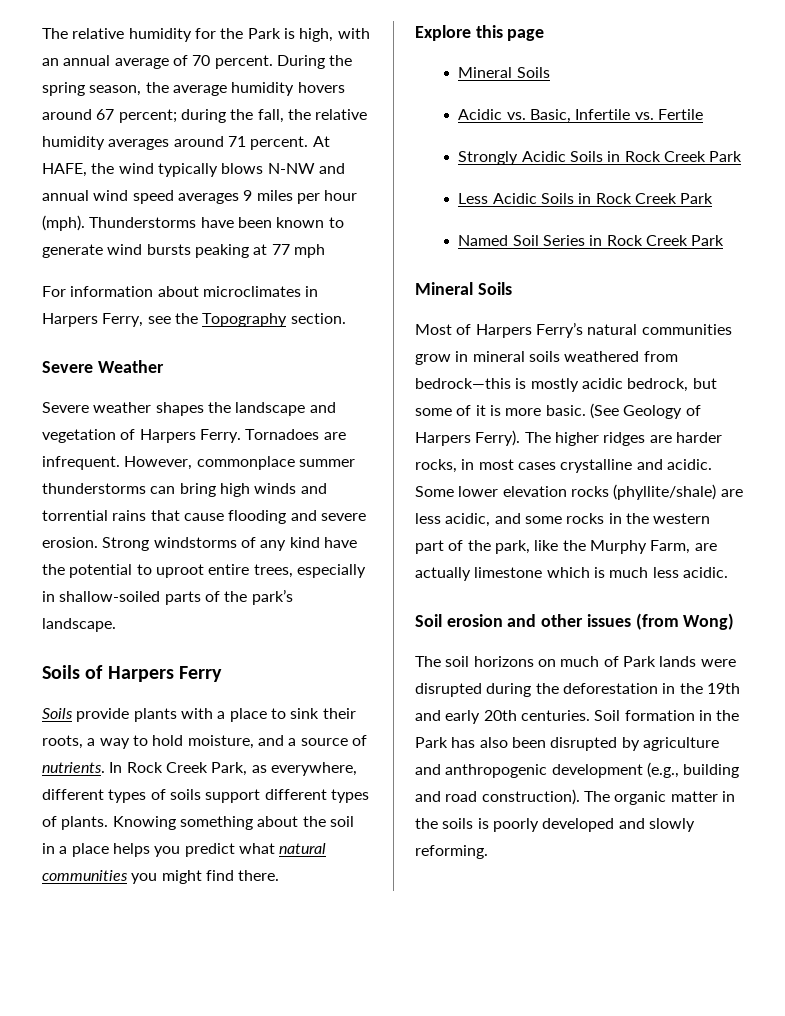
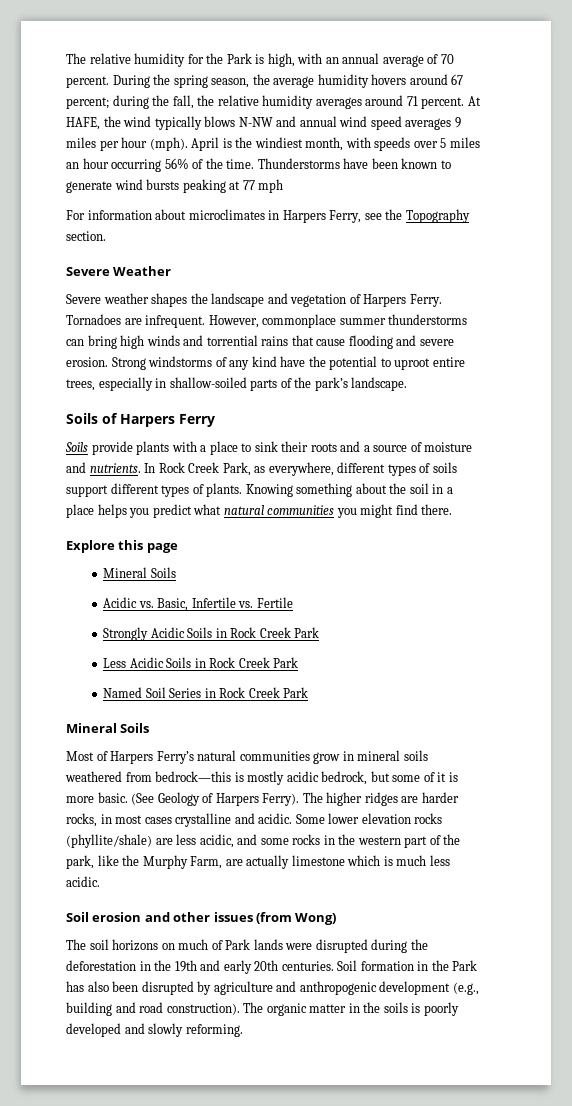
(85, 223) none -> [191,137,480,151] [66,158,255,172] April is the windiest month, with speeds over 5 miles an hour occurring 56% of the time.
[42,735,254,749] roots, a way to hold moisture, -> [310,443,337,452] roots
(367, 740) none -> [424,442,473,452] [66,462,86,473] moisture and

